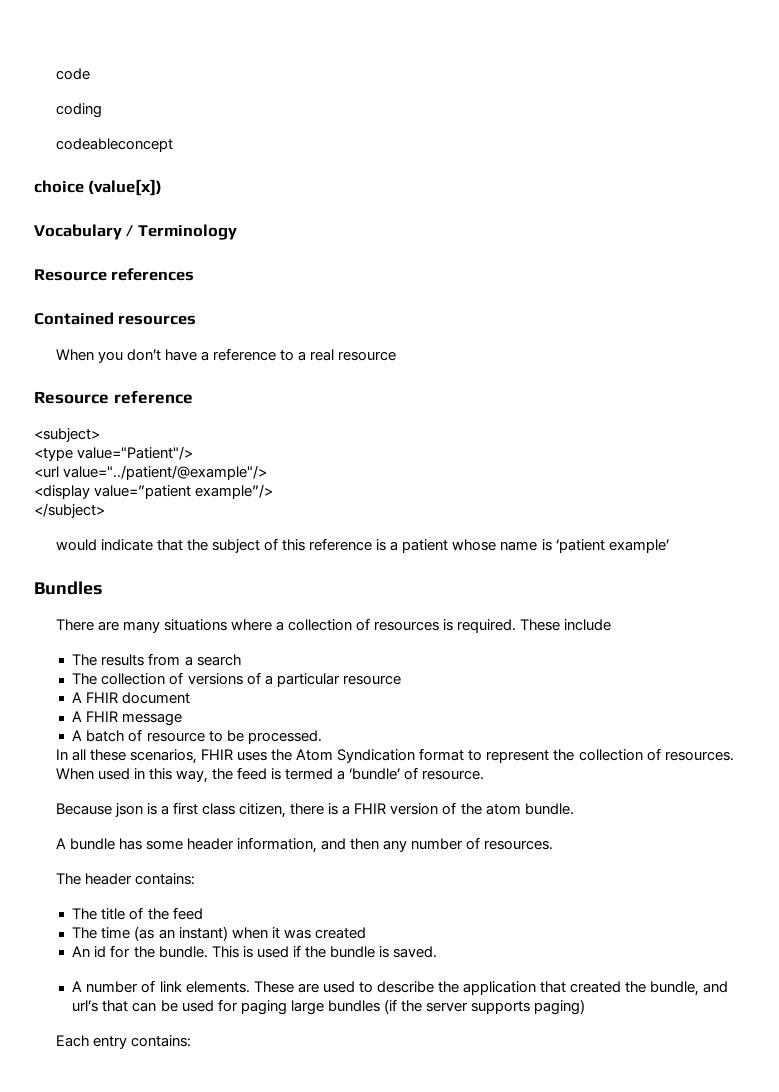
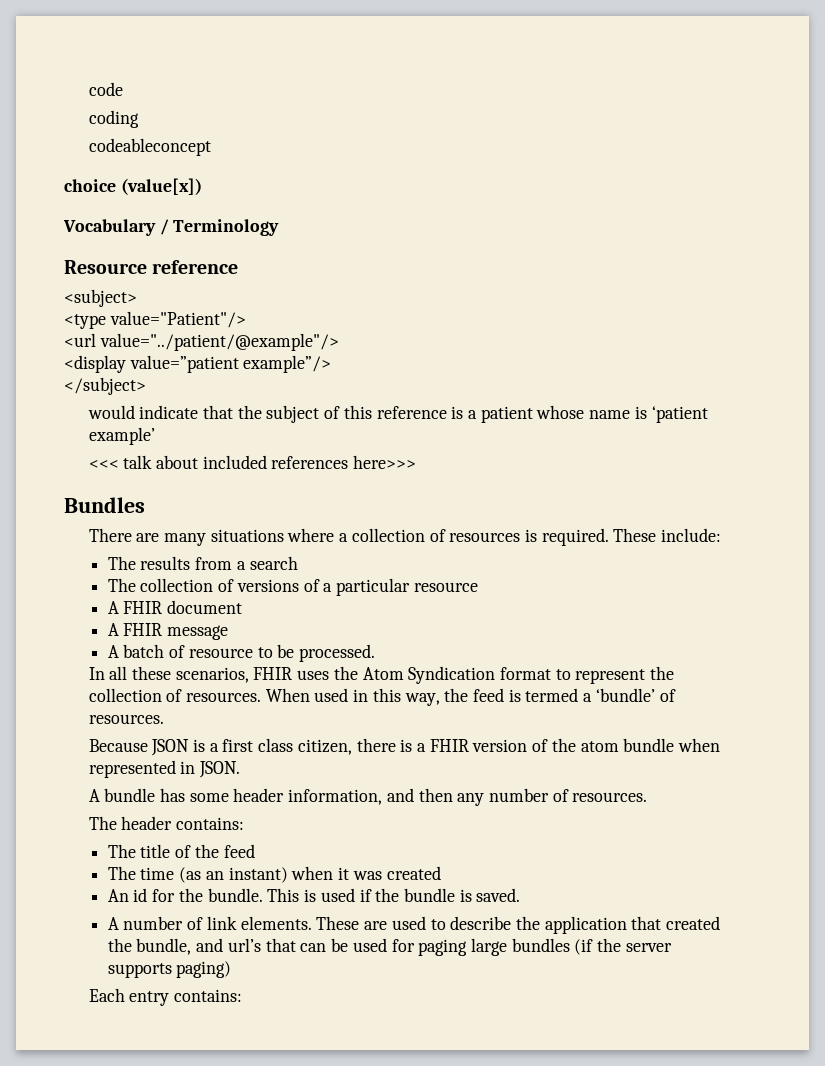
[34,268,195,281] [34,312,197,325] [55,348,397,363] // Resource references // Contained resources // When you don’t have a reference to a real resource -> (280, 227) none
(669, 546) none -> [88,455,417,469] // <<< talk about included references here>>>
[564,619,612,631] include -> [661,528,722,542] include:
[422,770,485,780] resource. -> [88,714,164,724] resources.
[114,803,143,817] json -> [151,739,190,756] JSON
[524,803,574,815] bundle. -> [623,738,721,752] [88,760,240,778] bundle when represented in JSON.

